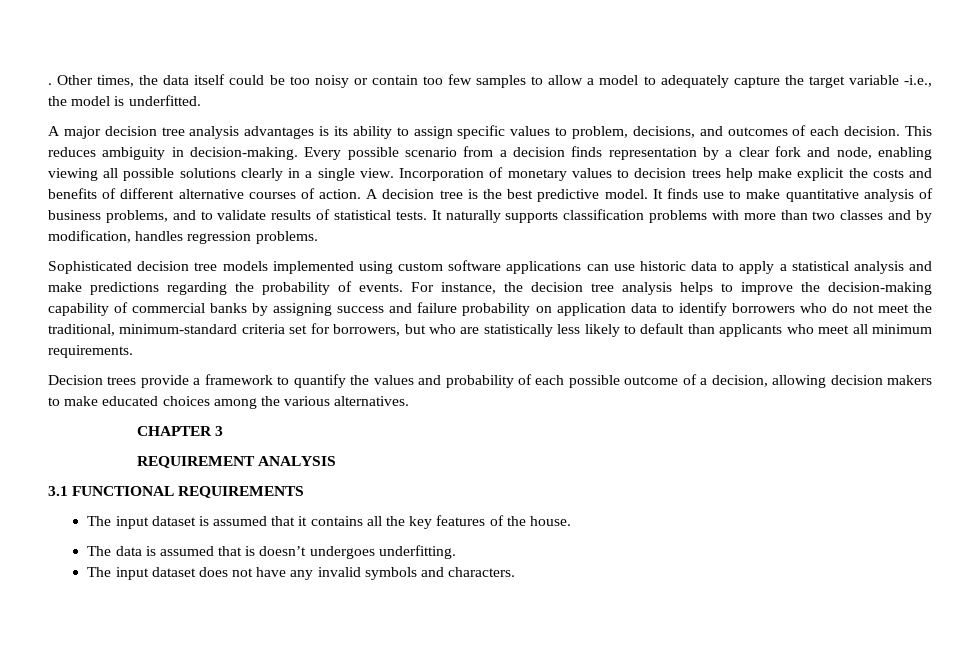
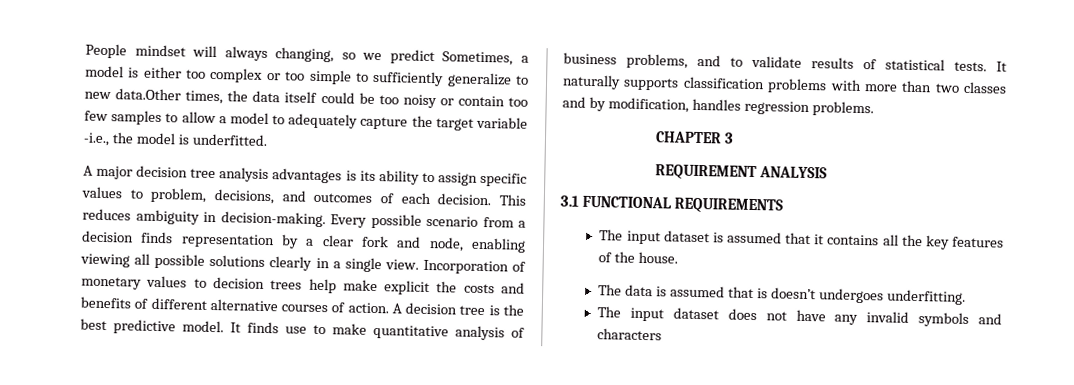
[48,75,94,85] . Other -> [85,43,529,66] [85,65,529,88] [84,88,182,101] People mindset will always changing, so we predict Sometimes, a model is either too complex or too simple to sufficiently generalize to new data.Other
[48,260,932,274] [48,281,932,295] [48,302,932,316] [48,323,933,337] [48,345,133,358] [48,374,933,388] [48,396,410,409] // Sophisticated decision tree models implemented using custom software applications can use historic data to apply a statistical analysis and make predictions regarding the probability of events. For instance, the decision tree analysis helps to improve the decision-making capability of commercial banks by assigning success and failure probability on application data to identify borrowers who do not meet the traditional, minimum-standard criteria set for borrowers, but who are statistically less likely to default than applicants who meet all minimum requirements. // Decision trees provide a framework to quantify the values and probability of each possible outcome of a decision, allowing decision makers to make educated choices among the various alternatives. -> (874, 109) none
[448,567,516,577] characters. -> [597,328,663,341] characters

